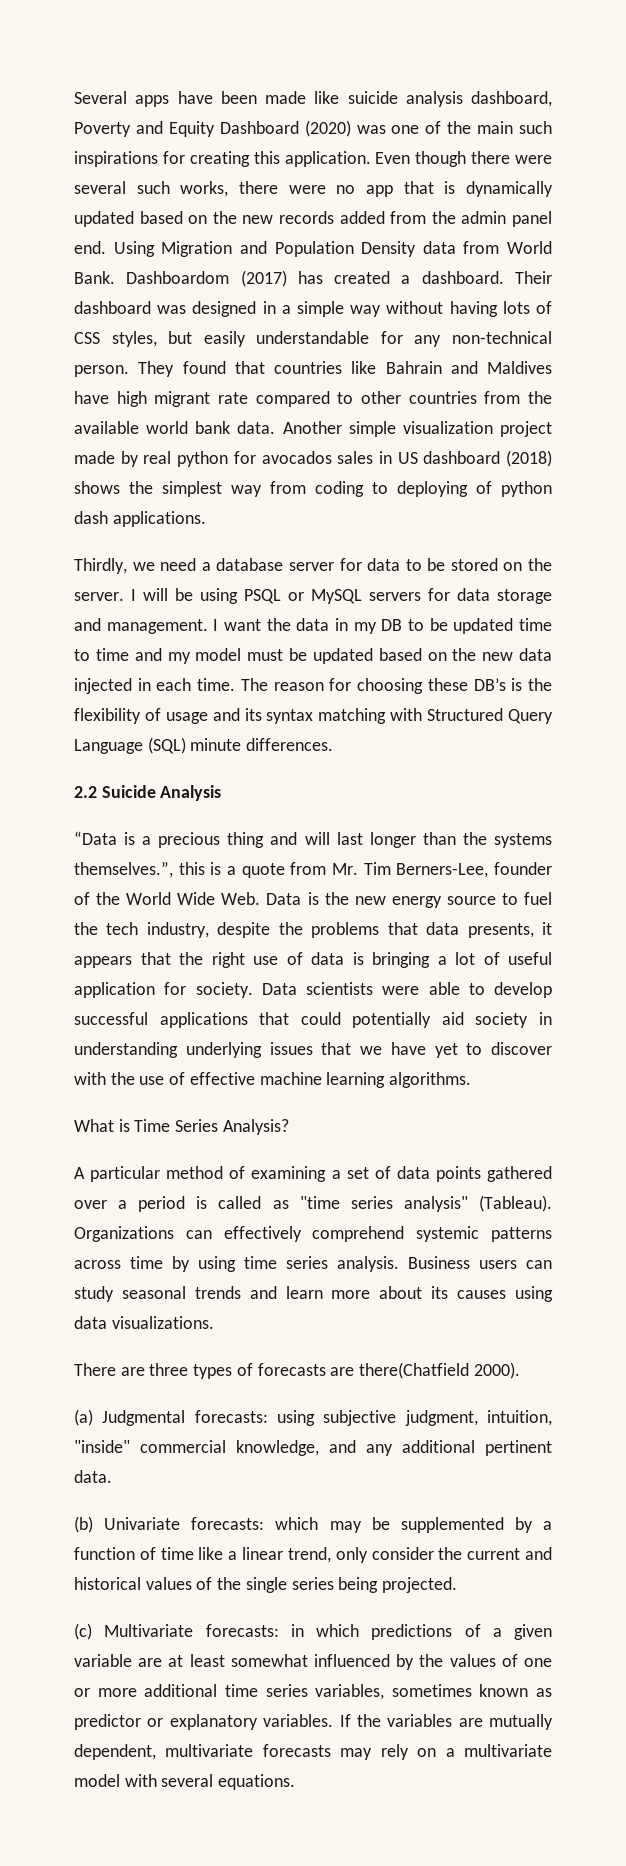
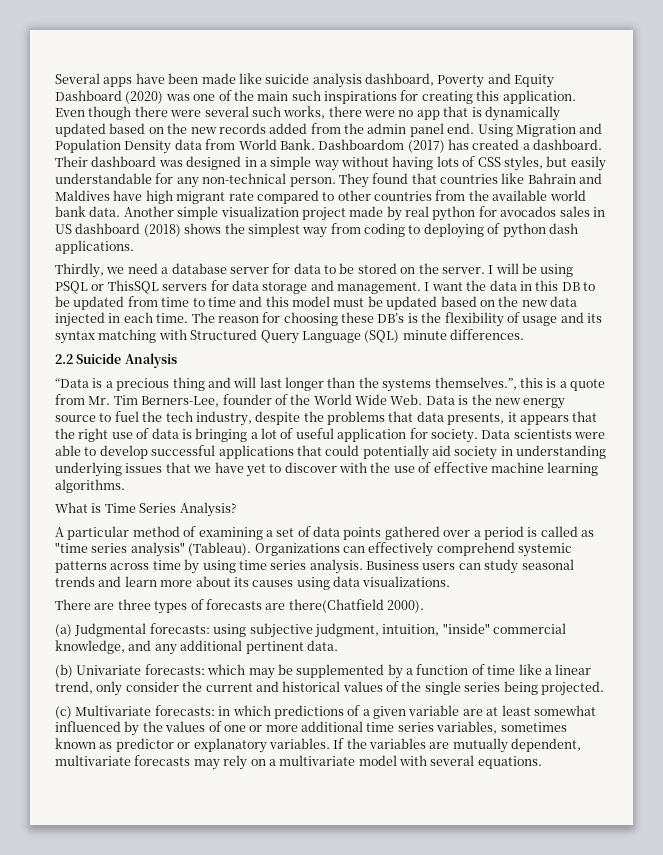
[311,589,362,604] MySQL -> [107,280,159,294] ThisSQL
[353,622,377,634] my -> [535,280,559,291] this
(514, 626) none -> [127,296,158,307] from
[167,652,191,664] my -> [265,296,289,307] this

